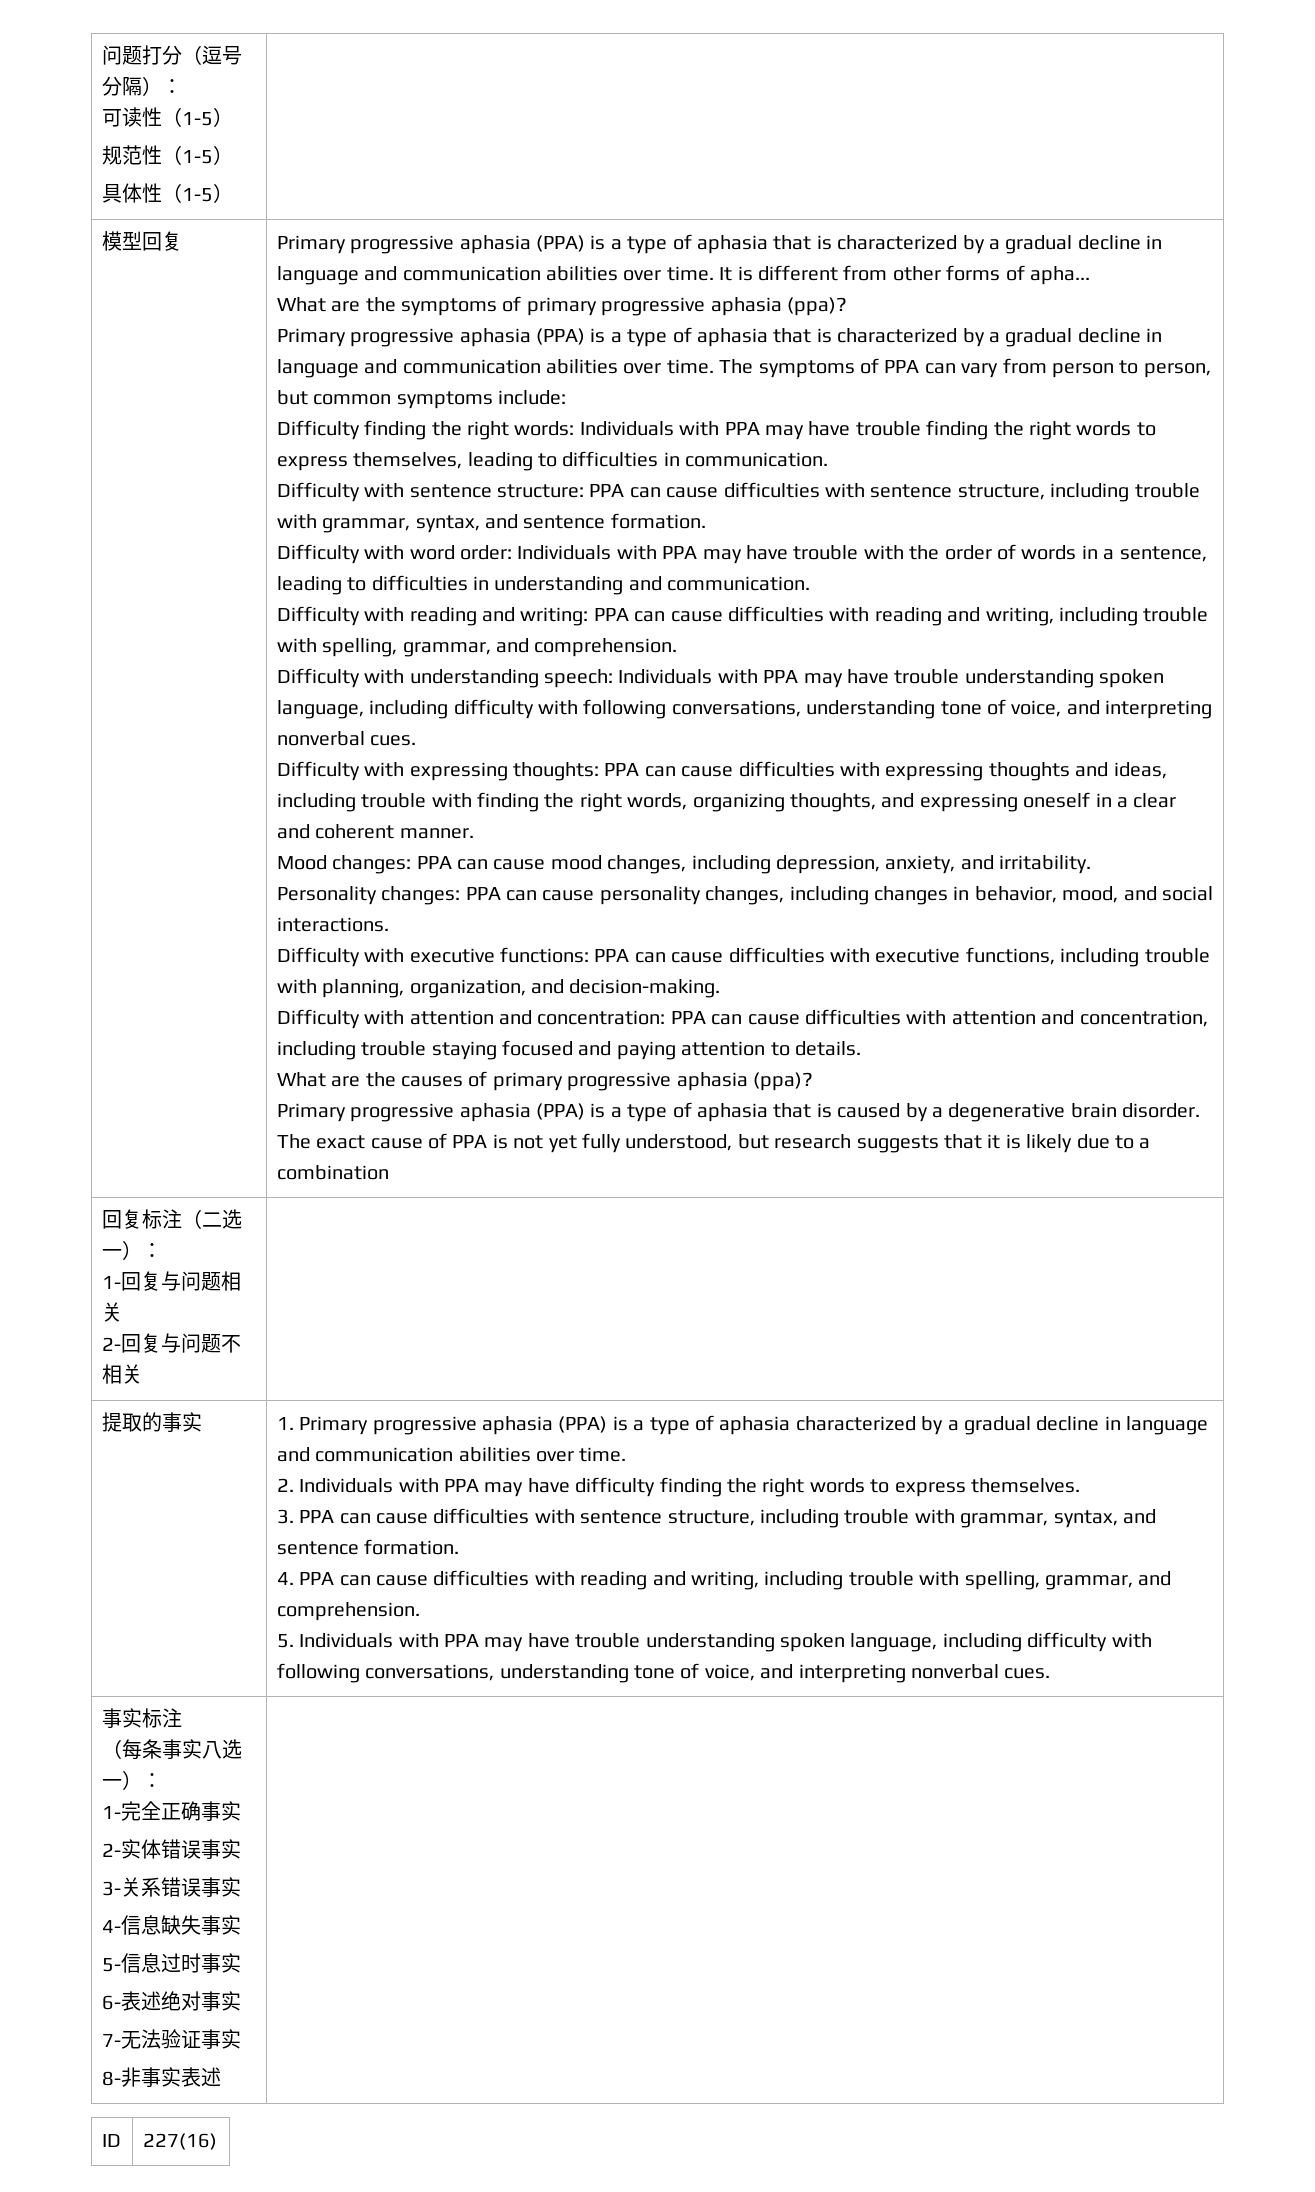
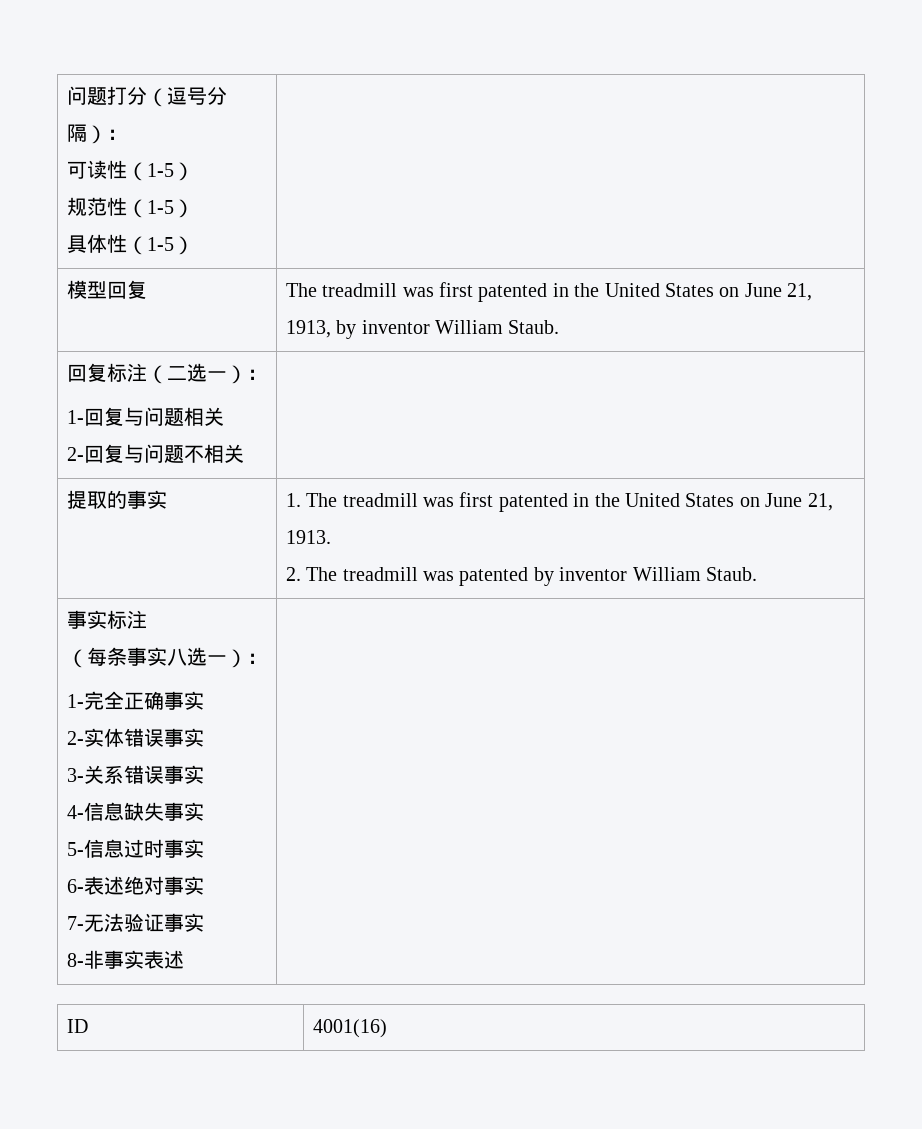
[276,234,1163,254] [276,265,1091,285] [276,296,848,316] [276,327,1163,347] [276,358,1211,378] [276,390,567,409] [276,420,1156,440] [276,451,829,471] [276,482,1200,502] [276,513,706,533] [276,544,1207,564] [276,575,811,595] [276,606,1209,626] [276,638,678,657] [276,668,1165,688] [276,699,1213,719] [276,731,417,746] [276,761,1167,781] [276,792,1177,812] [276,824,474,839] [276,855,1092,874] [276,886,1214,905] [276,917,389,932] [276,947,1210,967] [276,979,721,998] [276,1009,1208,1029] [276,1040,862,1060] [276,1071,814,1091] [276,1102,1201,1122] [276,1133,1151,1153] [276,1165,389,1180] Primary progressive aphasia (PPA) is a type of aphasia that is characterized by a gradual decline in language and communication abilities over time. It is different from other forms of apha... // What are the symptoms of primary progressive aphasia (ppa)? // Primary progressive aphasia (PPA) is a type of aphasia that is characterized by a gradual decline in language and communication abilities over time. The symptoms of PPA can vary from person to person, but common symptoms include: // Difficulty finding the right words: Individuals with PPA may have trouble finding the right words to express themselves, leading to difficulties in communication. // Difficulty with sentence structure: PPA can cause difficulties with sentence structure, including trouble with grammar, syntax, and sentence formation. // Difficulty with word order: Individuals with PPA may have trouble with the order of words in a sentence, leading to difficulties in understanding and communication. // Difficulty with reading and writing: PPA can cause difficulties with reading and writing, including trouble with spelling, grammar, and comprehension. // Difficulty with understanding speech: Individuals with PPA may have trouble understanding spoken language, including difficulty with following conversations, understanding tone of voice, and interpreting nonverbal cues. // Difficulty with expressing thoughts: PPA can cause difficulties with expressing thoughts and ideas, including trouble with finding the right words, organizing thoughts, and expressing oneself in a clear and coherent manner. // Mood changes: PPA can cause mood changes, including depression, anxiety, and irritability. // Personality changes: PPA can cause personality changes, including changes in behavior, mood, and social interactions. // Difficulty with executive functions: PPA can cause difficulties with executive functions, including trouble with planning, organization, and decision-making. // Difficulty with attention and concentration: PPA can cause difficulties with attention and concentration, including trouble staying focused and paying attention to details. // What are the causes of primary progressive aphasia (ppa)? // Primary progressive aphasia (PPA) is a type of aphasia that is caused by a degenerative brain disorder. The exact cause of PPA is not yet fully understood, but research suggests that it is likely due to a combination -> [285,282,813,302] [285,320,560,339] The treadmill was first patented in the United States on June 21, 1913, by inventor William Staub.
[299,1415,1209,1435] [276,1447,627,1462] [276,1477,1081,1497] [276,1508,1157,1528] [276,1539,460,1555] [276,1570,1172,1590] [276,1602,420,1621] [276,1632,1152,1652] [276,1663,1051,1683] Primary progressive aphasia (PPA) is a type of aphasia characterized by a gradual decline in language and communication abilities over time. // 2. Individuals with PPA may have difficulty finding the right words to express themselves. // 3. PPA can cause difficulties with sentence structure, including trouble with grammar, syntax, and sentence formation. // 4. PPA can cause difficulties with reading and writing, including trouble with spelling, grammar, and comprehension. // 5. Individuals with PPA may have trouble understanding spoken language, including difficulty with following conversations, understanding tone of voice, and interpreting nonverbal cues. -> [306,492,833,512] [285,530,331,544] [285,567,757,586] The treadmill was first patented in the United States on June 21, 1913. // 2. The treadmill was patented by inventor William Staub.
[142,2133,217,2150] 227(16) -> [312,1019,387,1038] 4001(16)

